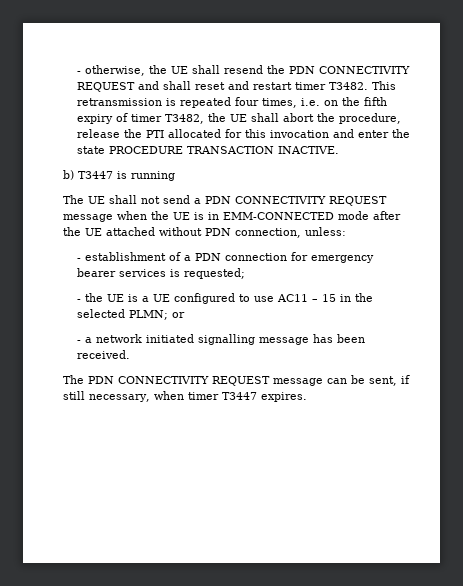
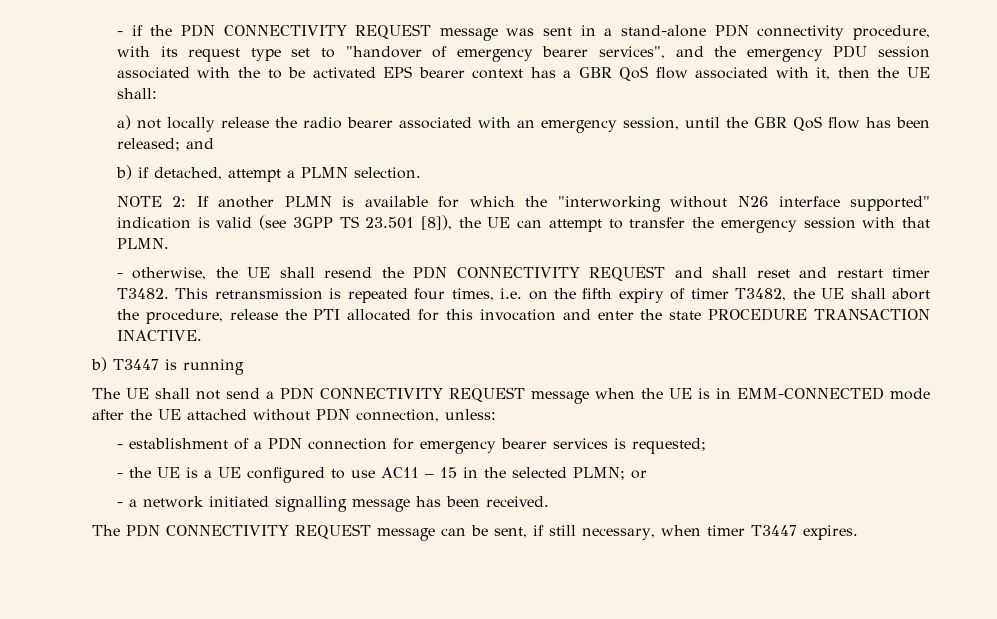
[76,71,81,74] - -> [116,24,930,41] [116,45,930,62] [116,66,930,81] [116,88,157,99] [116,115,930,133] [116,138,214,151] [115,165,421,182] [116,196,931,212] [116,215,931,233] [116,238,169,249] [116,273,123,278] - if the PDN CONNECTIVITY REQUEST message was sent in a stand-alone PDN connectivity procedure, with its request type set to "handover of emergency bearer services", and the emergency PDU session associated with the to be activated EPS bearer context has a GBR QoS flow associated with it, then the UE shall: // a) not locally release the radio bearer associated with an emergency session, until the GBR QoS flow has been released; and // b) if detached, attempt a PLMN selection. // NOTE 2: If another PLMN is available for which the "interworking without N26 interface supported" indication is valid (see 3GPP TS 23.501 [8]), the UE can attempt to transfer the emergency session with that PLMN. // -

